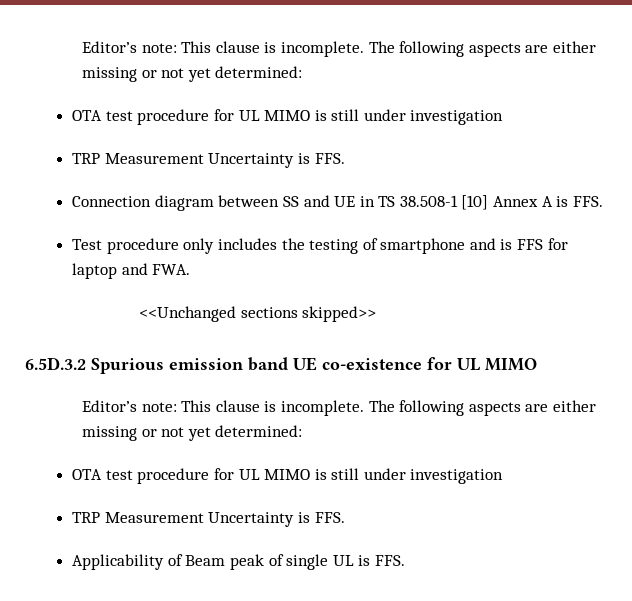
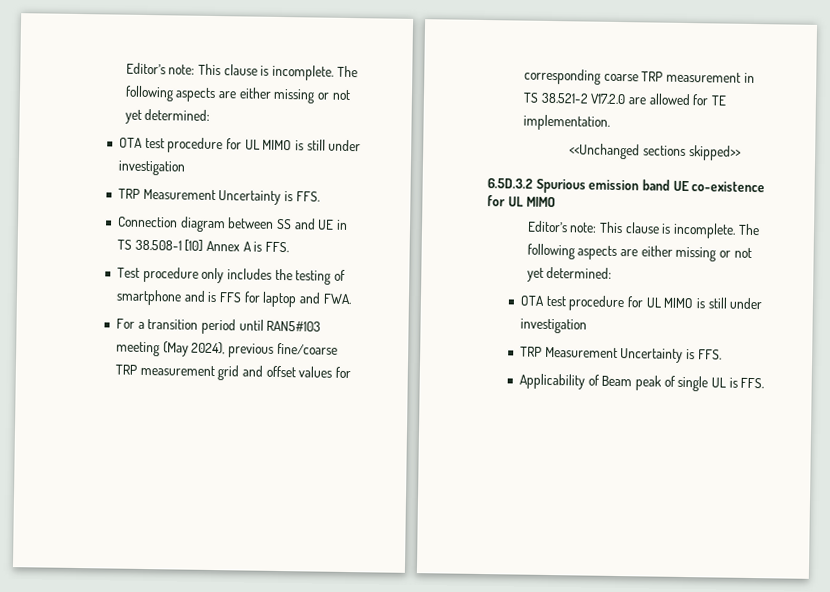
(191, 269) none -> [116,318,322,335] [116,341,338,358] [115,364,352,381] [524,68,755,85] [523,92,728,106] [523,114,611,131] // For a transition period until RAN5#103 meeting (May 2024), previous fine/coarse TRP measurement grid and offset values for corresponding coarse TRP measurement in TS 38.521-2 V17.2.0 are allowed for TE implementation.

